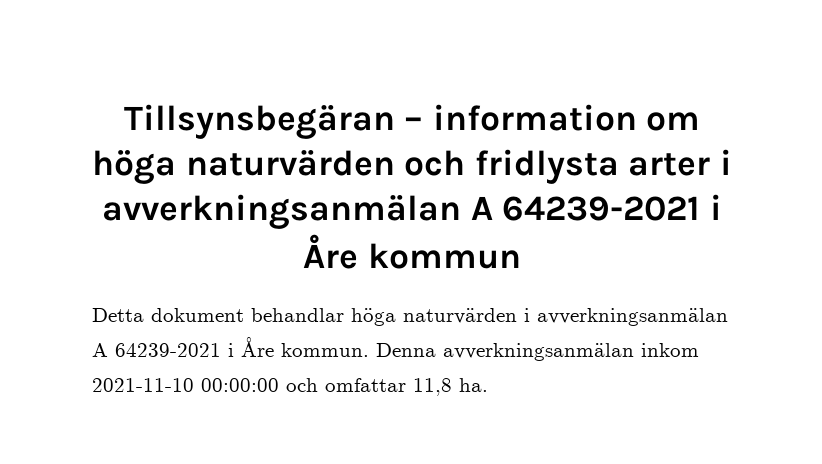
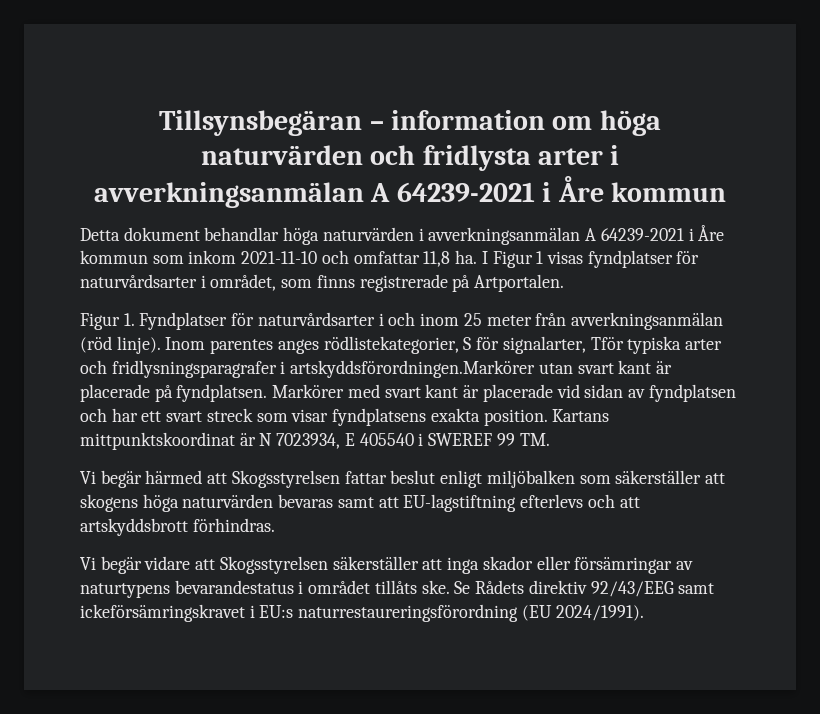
[281,343,634,361] kommun. Denna avverkningsanmälan -> [80,250,184,264] kommun som
[201,378,279,392] 00:00:00 -> (318, 257) none
(488, 385) none -> [481,250,700,268] [80,274,565,292] [80,312,723,330] [80,336,722,354] [80,360,673,378] [80,384,736,402] [80,408,610,426] [80,432,550,450] [80,470,725,488] [80,494,640,512] [80,518,275,536] [80,556,693,574] [80,580,715,598] [80,604,644,622] I Figur 1 visas fyndplatser för naturvårdsarter i området, som finns registrerade på Artportalen. // Figur 1. Fyndplatser för naturvårdsarter i och inom 25 meter från avverkningsanmälan (röd linje). Inom parentes anges rödlistekategorier, S för signalarter, Tför typiska arter och fridlysningsparagrafer i artskyddsförordningen.Markörer utan svart kant är placerade på fyndplatsen. Markörer med svart kant är placerade vid sidan av fyndplatsen och har ett svart streck som visar fyndplatsens exakta position. Kartans mittpunktskoordinat är N 7023934, E 405540 i SWEREF 99 TM. // Vi begär härmed att Skogsstyrelsen fattar beslut enligt miljöbalken som säkerställer att skogens höga naturvärden bevaras samt att EU-lagstiftning efterlevs och att artskyddsbrott förhindras. // Vi begär vidare att Skogsstyrelsen säkerställer att inga skador eller försämringar av naturtypens bevarandestatus i området tillåts ske. Se Rådets direktiv 92/43/EEG samt ickeförsämringskravet i EU:s naturrestaureringsförordning (EU 2024/1991).

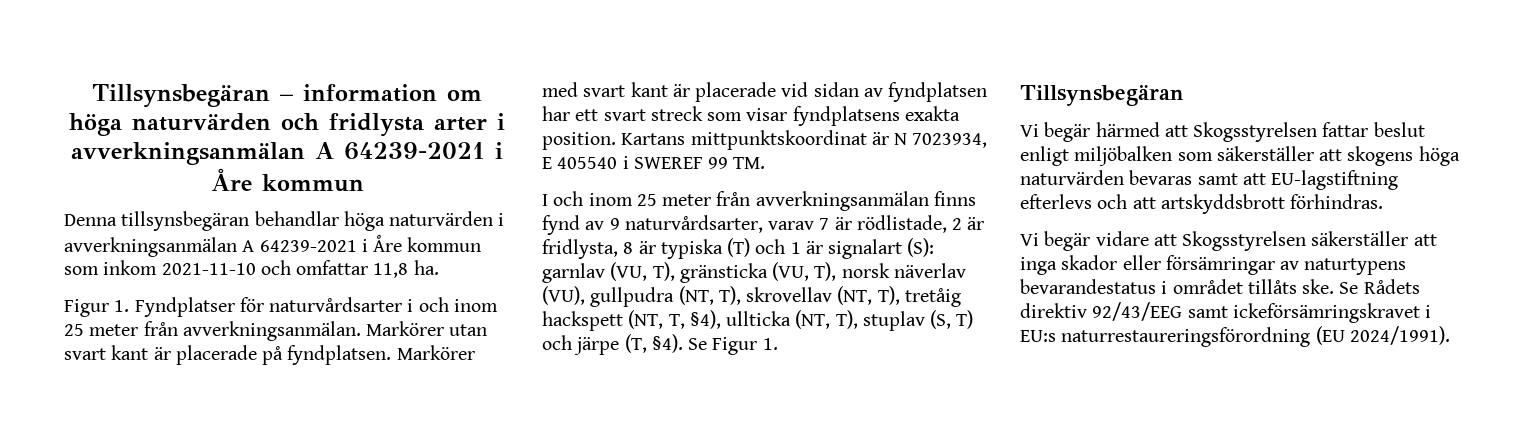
[80,227,200,241] Detta dokument -> [64,211,250,231] Denna tillsynsbegäran
[481,250,700,268] [80,274,565,292] I Figur 1 visas fyndplatser för naturvårdsarter i området, som finns registrerade på Artportalen. -> (439, 267) none
[570,312,723,330] [80,336,722,354] [80,360,536,378] avverkningsanmälan (röd linje). Inom parentes anges rödlistekategorier, S för signalarter, Tför typiska arter och fridlysningsparagrafer i artskyddsförordningen.Markörer -> [182,321,445,341] avverkningsanmälan. Markörer
[80,408,107,422] och -> (988, 92) none
(550, 439) none -> [542,191,976,211] [542,215,985,235] [542,238,935,259] [542,262,966,283] [542,286,961,307] [542,310,974,331] [542,334,778,355] [1020,85,1184,106] // I och inom 25 meter från avverkningsanmälan finns fynd av 9 naturvårdsarter, varav 7 är rödlistade, 2 är fridlysta, 8 är typiska (T) och 1 är signalart (S): garnlav (VU, T), gränsticka (VU, T), norsk näverlav (VU), gullpudra (NT, T), skrovellav (NT, T), tretåig hackspett (NT, T, §4), ullticka (NT, T), stuplav (S, T) och järpe (T, §4). Se Figur 1. // Tillsynsbegäran

